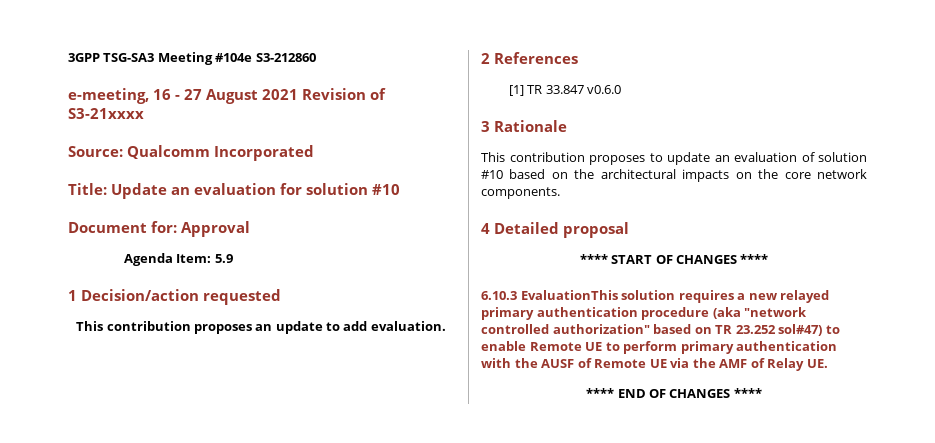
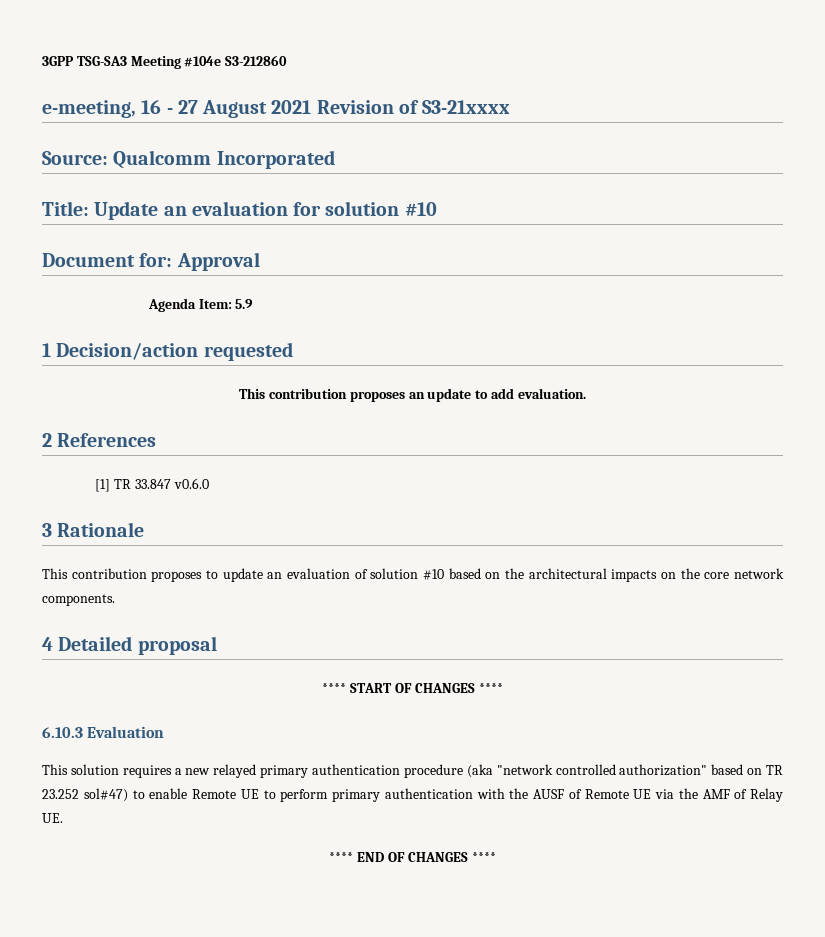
[520,290,618,300] EvaluationThis -> [87,726,165,738] [42,764,68,775] Evaluation // This

